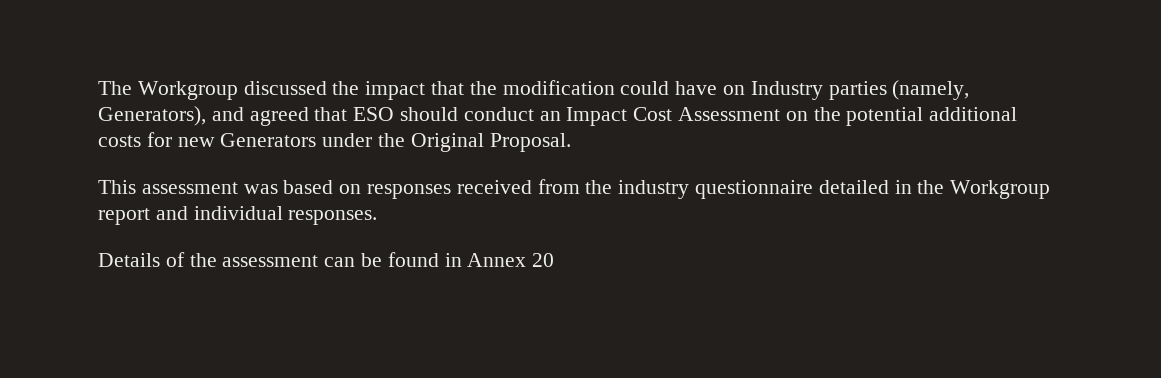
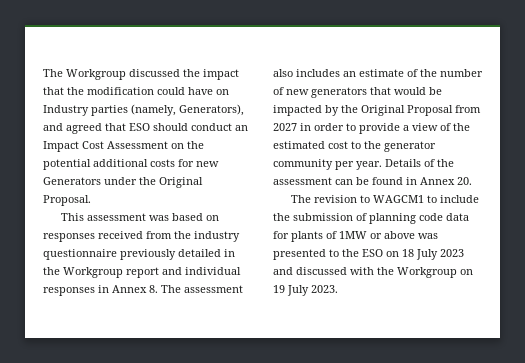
(814, 189) none -> [120,249,176,260] previously
[288,210,378,225] responses. // -> [43,285,243,296] [273,69,483,77] [273,87,442,98] [273,105,481,116] [273,123,470,134] [273,141,436,152] [273,159,382,170] responses in Annex 8. The assessment also includes an estimate of the number of new generators that would be impacted by the Original Proposal from 2027 in order to provide a view of the estimated cost to the generator community per year.
[532,253,555,267] 20 -> [457,177,472,185] [290,195,479,203] [273,213,469,224] [273,231,438,242] [273,249,464,260] [273,267,473,278] [273,285,338,296] 20. // The revision to WAGCM1 to include the submission of planning code data for plants of 1MW or above was presented to the ESO on 18 July 2023 and discussed with the Workgroup on 19 July 2023.

